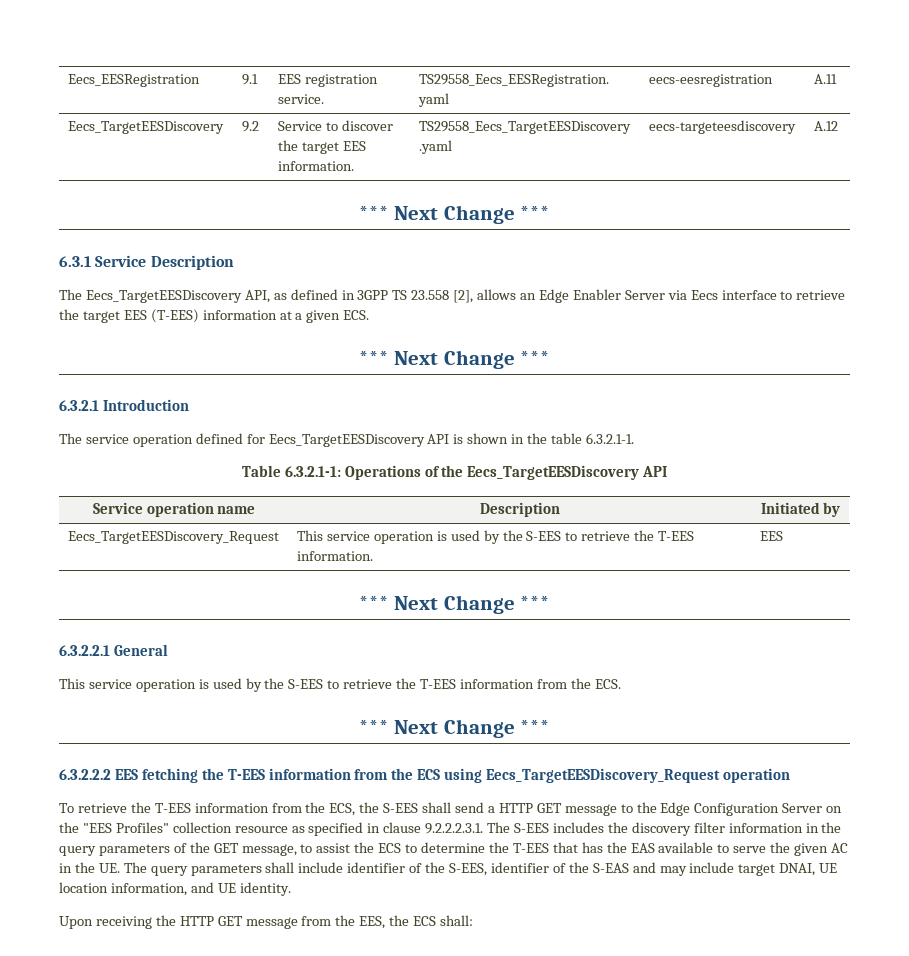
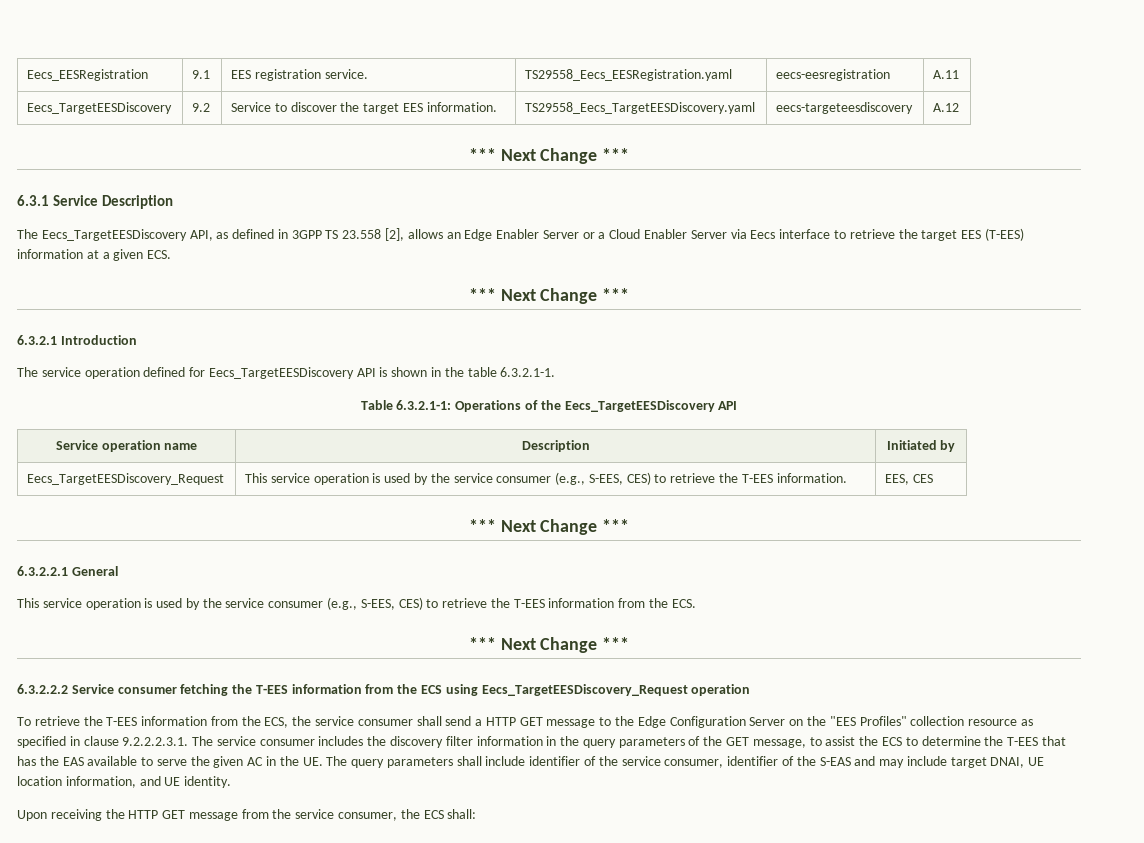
(665, 295) none -> [582,229,727,239] or a Cloud Enabler Server
[526,531,562,541] S-EES -> [453,472,651,485] service consumer (e.g., S-EES, CES)
[760,531,784,541] EES -> [885,474,933,485] EES, CES
[288,679,324,689] S-EES -> [225,597,423,610] service consumer (e.g., S-EES, CES)
[114,769,138,780] EES -> [71,684,177,694] Service consumer
[383,803,419,813] S-EES -> [315,716,413,726] service consumer
[514,823,550,833] S-EES -> [216,736,315,746] service consumer
[449,863,488,876] S-EES, -> [621,756,724,768] service consumer,
[359,916,386,929] EES, -> [295,809,398,821] service consumer,

